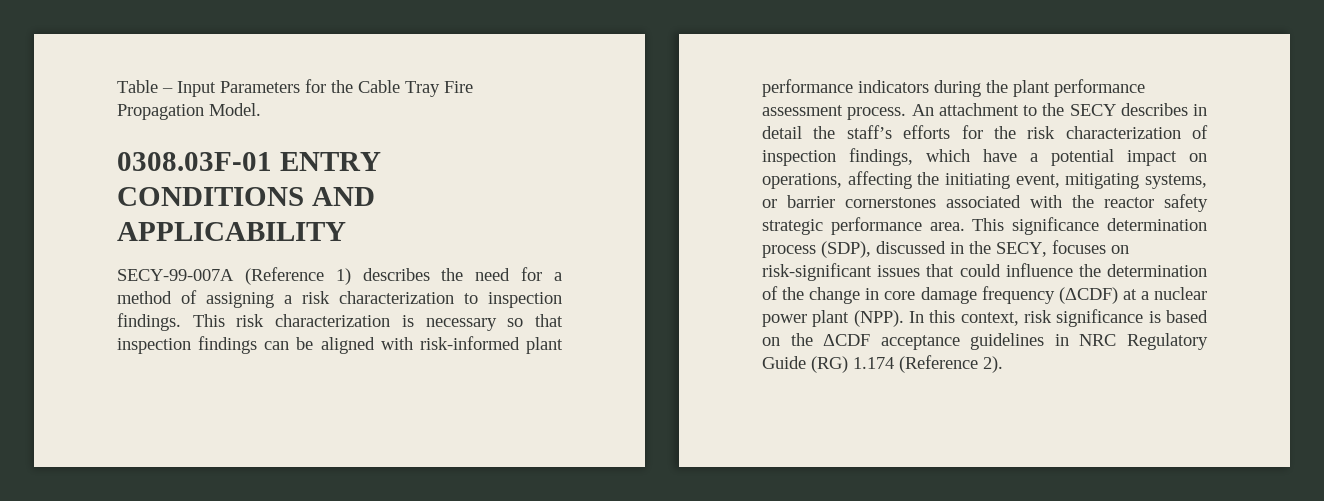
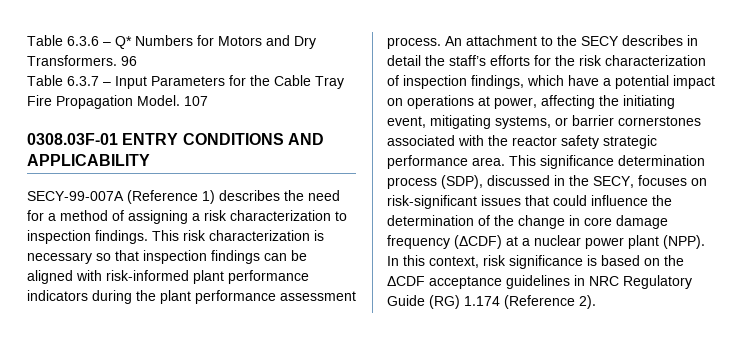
[117,80,158,93] Table -> [27,35,316,49] [27,55,137,66] [27,75,99,86] Table 6.3.6 – Q* Numbers for Motors and Dry Transformers. 96 // Table 6.3.7
(261, 109) none -> [184,96,208,106] 107
[762,173,842,189] operations, -> [407,95,537,109] operations at power,

